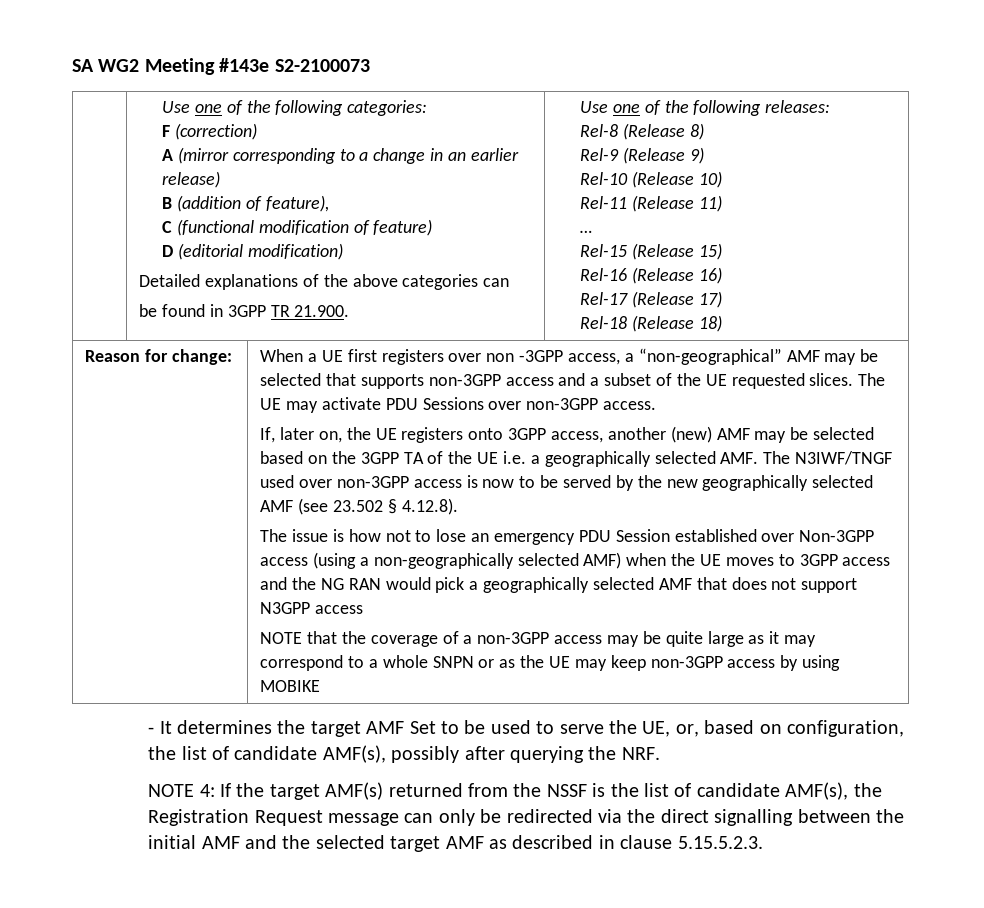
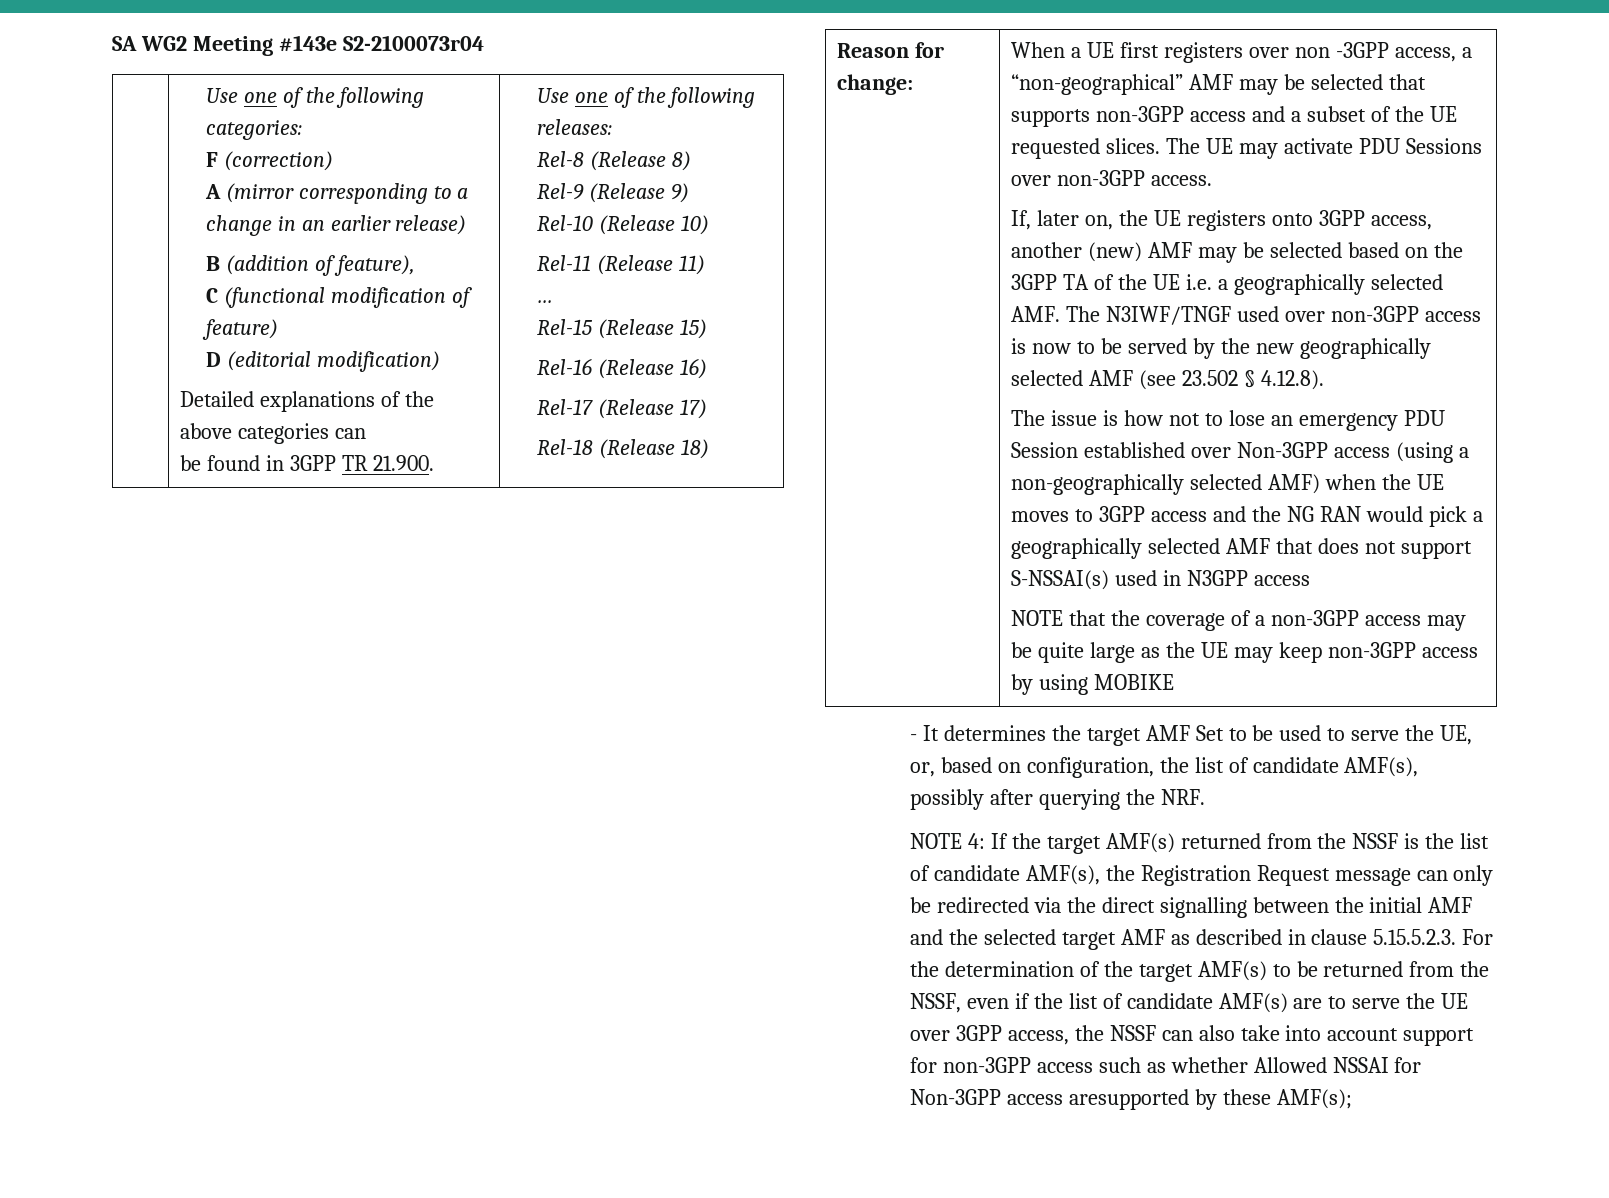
[274,59,370,72] S2-2100073 -> [342,35,484,51] S2-2100073r04
(858, 585) none -> [1011,570,1182,590] S-NSSAI(s) used in
[769,631,817,647] [260,655,516,671] it may correspond to a whole SNPN or as -> (1161, 652) none
(763, 842) none -> [1462,929,1494,945] [909,961,1490,982] [909,993,1469,1013] [909,1025,1475,1046] [909,1057,1422,1073] [909,1089,1352,1110] For the determination of the target AMF(s) to be returned from the NSSF, even if the list of candidate AMF(s) are to serve the UE over 3GPP access, the NSSF can also take into account support for non-3GPP access such as whether Allowed NSSAI for Non-3GPP access aresupported by these AMF(s);

